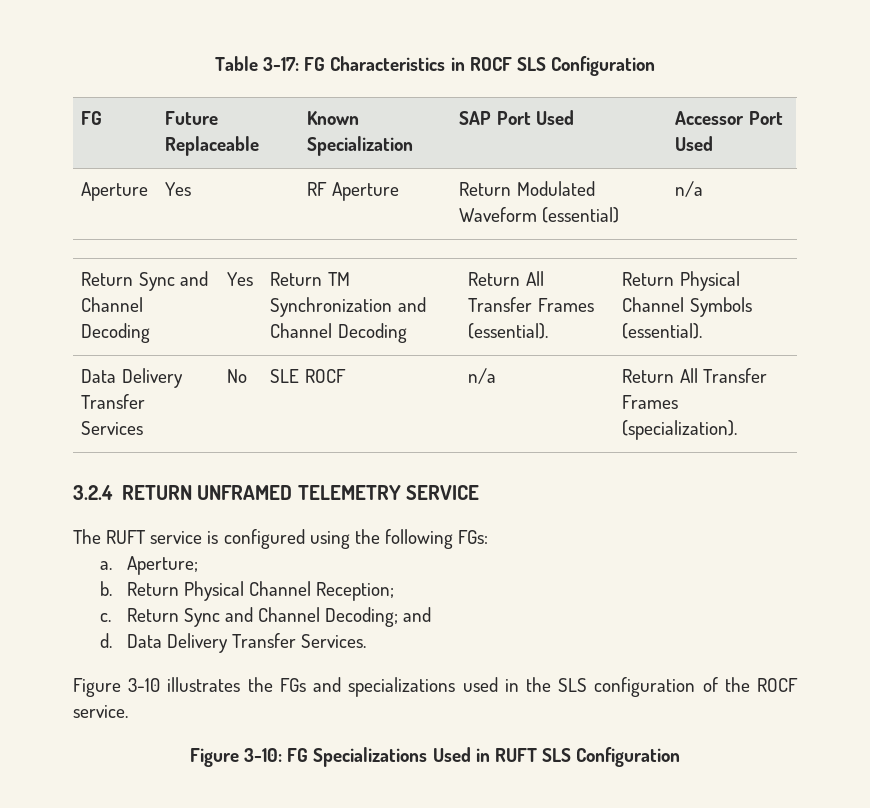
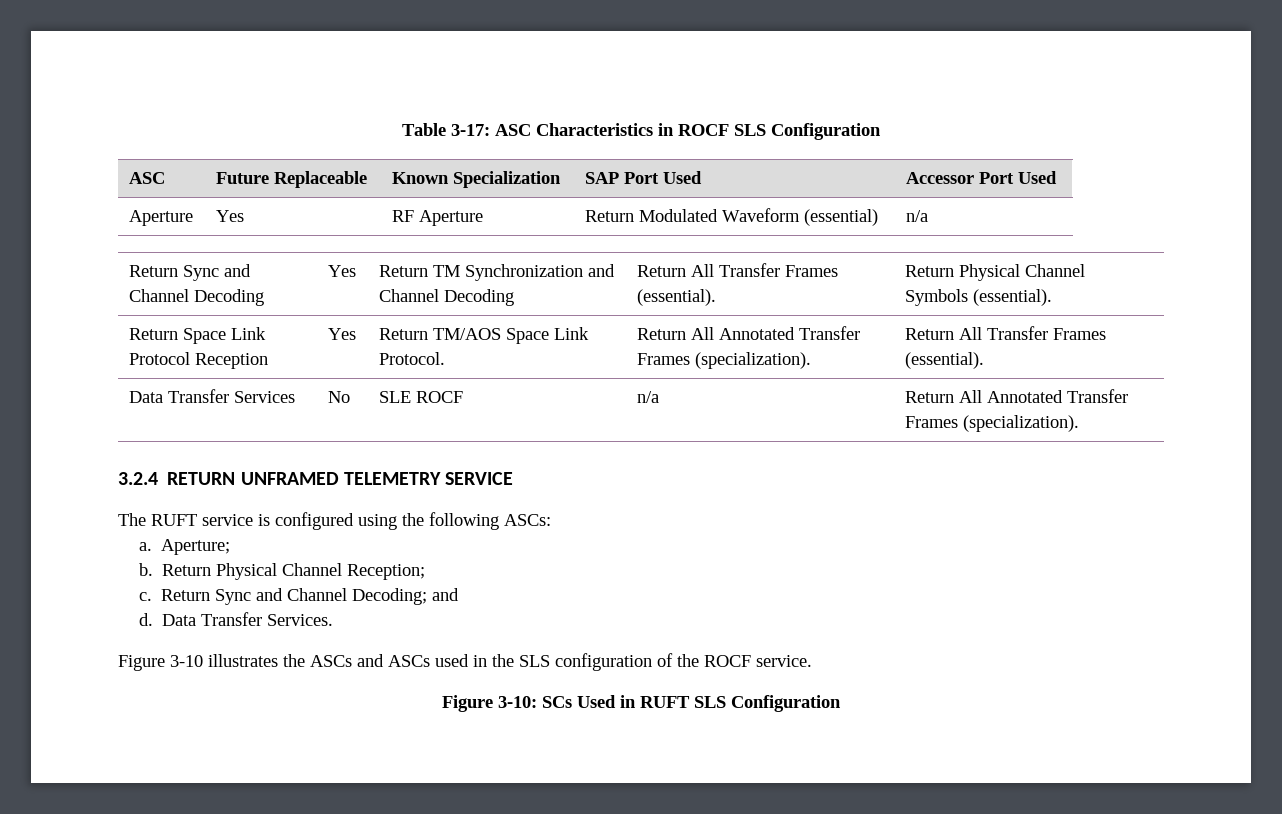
[304,57,326,71] FG -> [495,124,531,136] ASC
[81,111,103,125] FG -> [129,172,166,184] ASC
[81,368,183,388] // Data Delivery -> [129,327,267,344] [129,352,269,369] [328,328,357,340] [379,327,590,344] [379,352,446,365] [637,326,861,340] [637,352,812,369] [905,326,1107,340] [905,352,985,369] [129,391,164,403] // Return Space Link Protocol Reception | Yes | Return TM/AOS Space Link Protocol. | Return All Annotated Transfer Frames (specialization). | Return All Transfer Frames (essential). // Data
(698, 375) none -> [987,390,1064,403] Annotated
[458,530,489,544] FGs: -> [504,514,551,526] ASCs:
[166,633,228,653] Delivery -> (197, 620) none
[279,677,456,697] FGs and specializations -> [310,654,430,667] ASCs and ASCs
[287,747,428,767] FG Specializations -> [542,696,572,708] SCs

